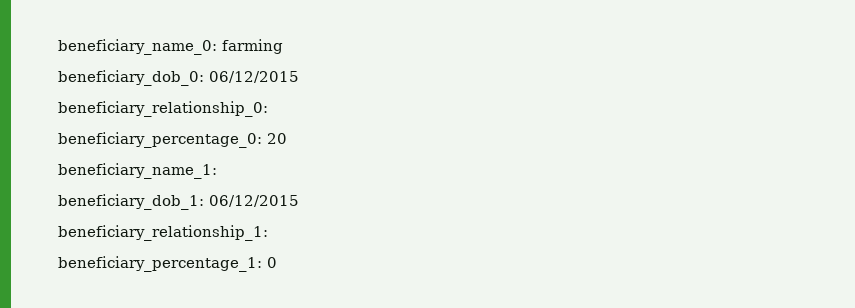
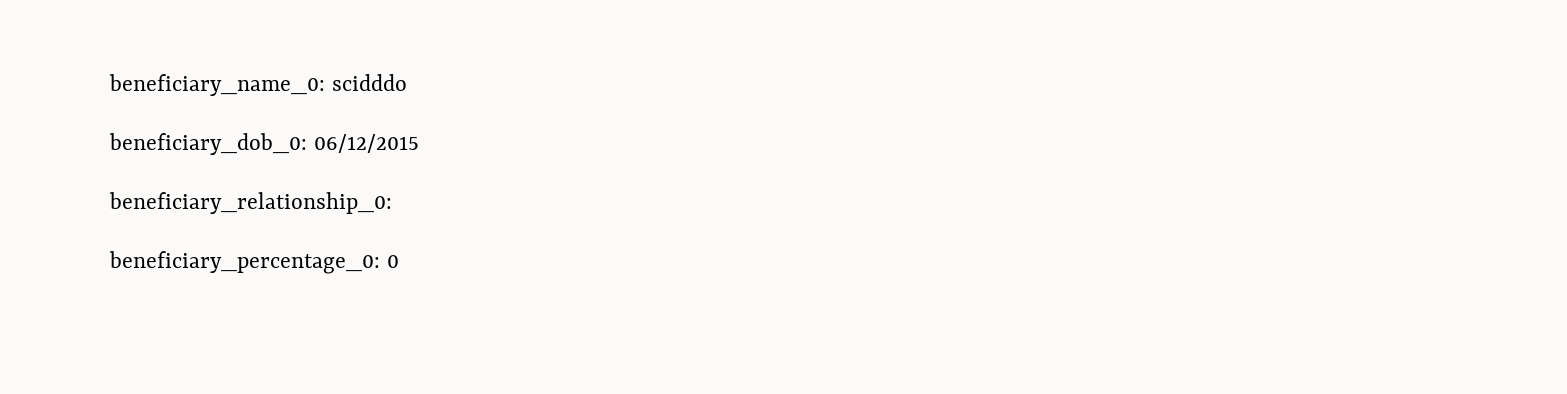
[222,39,283,54] farming -> [331,74,407,91] scidddo
[267,133,287,144] [58,163,217,179] [58,194,299,210] [58,225,268,241] [58,256,262,272] 20 // beneficiary_name_1: // beneficiary_dob_1: 06/12/2015 // beneficiary_relationship_1: // beneficiary_percentage_1: -> (380, 262) none

